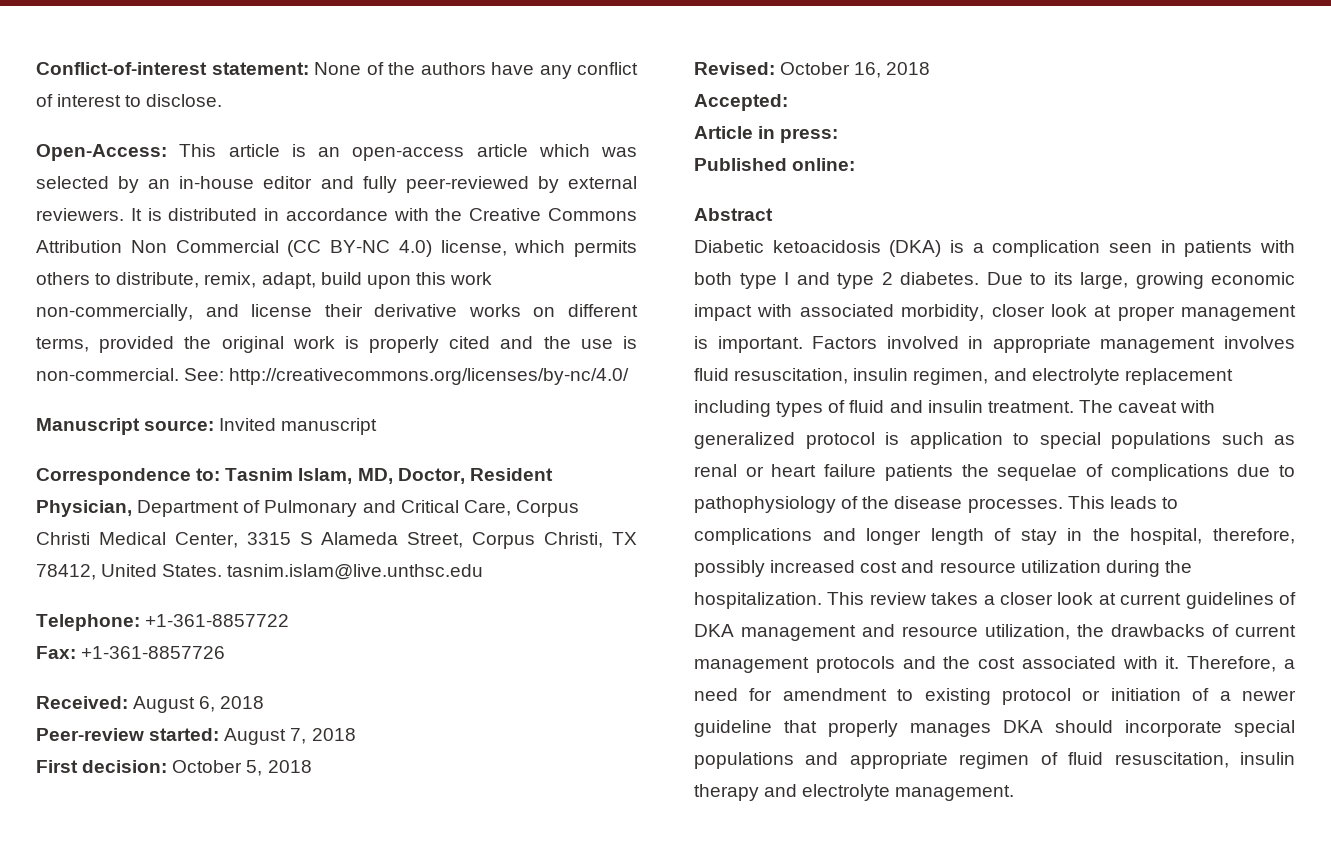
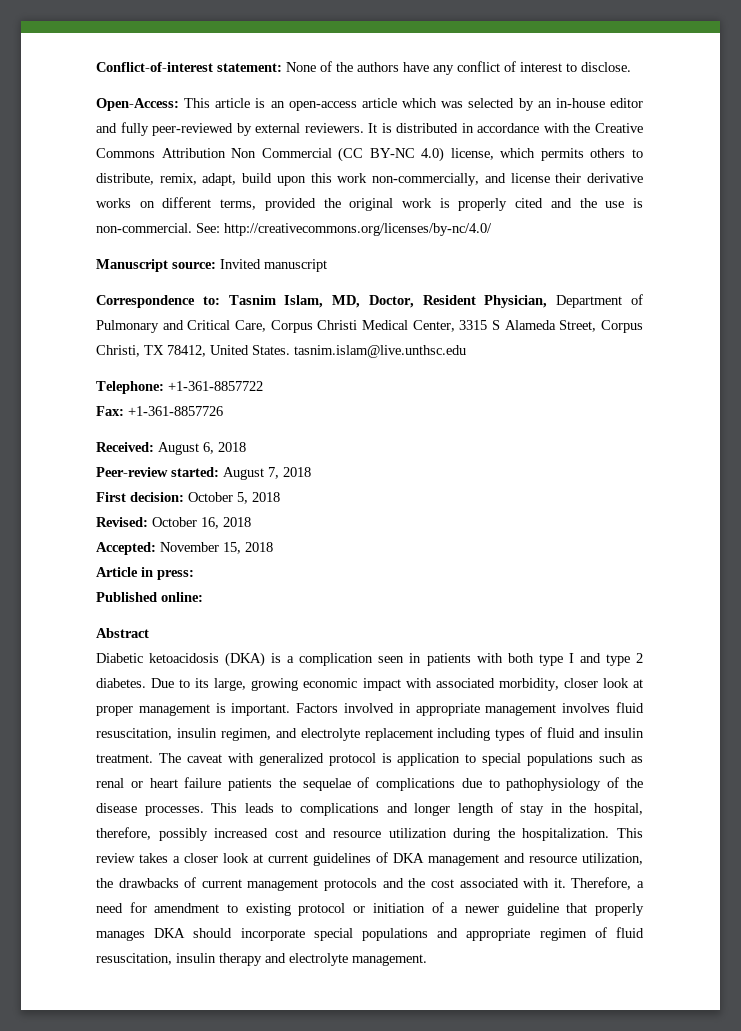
(788, 102) none -> [160,542,273,554] November 15, 2018

